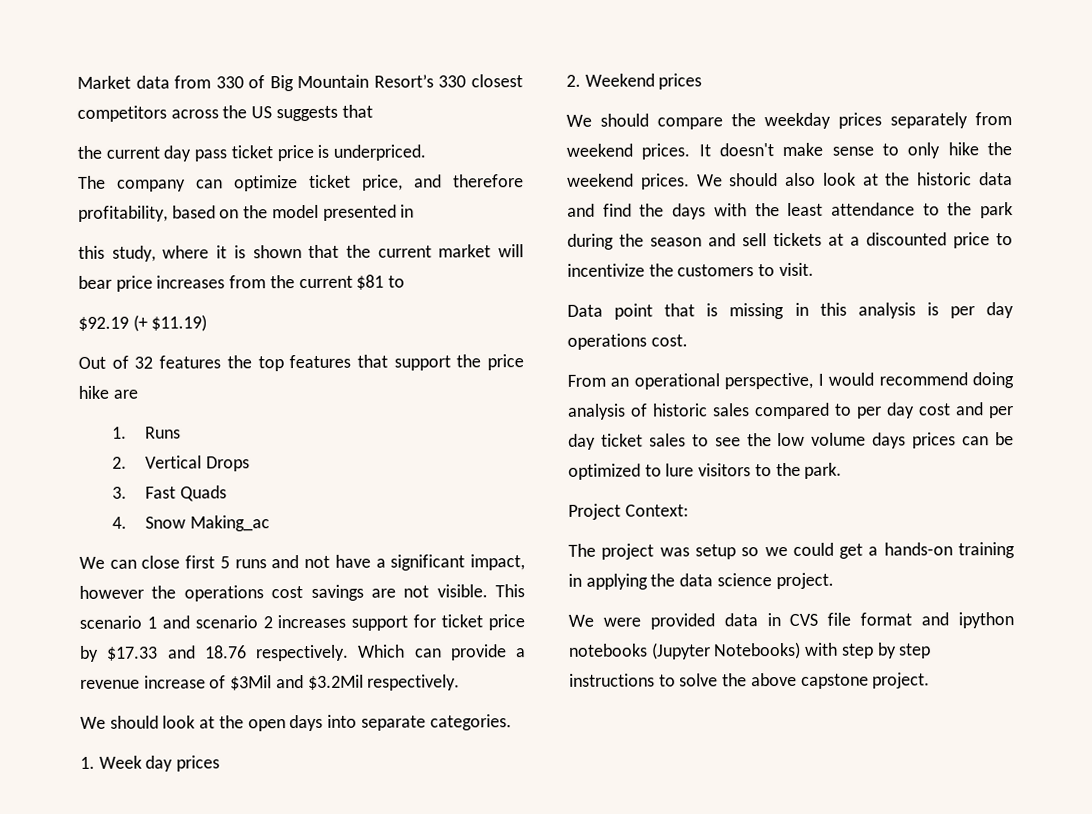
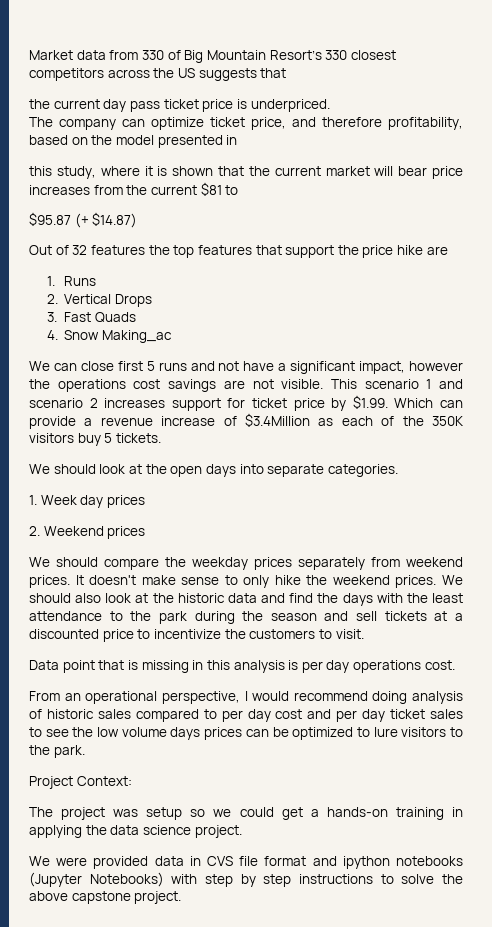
[78,314,208,332] $92.19 (+ $11.19) -> [29,212,138,228] $95.87 (+ $14.87)
[107,644,349,662] $17.33 and 18.76 respectively. -> [352,395,388,409] $1.99.
[230,674,461,691] $3Mil and $3.2Mil respectively. -> [245,413,464,427] [29,433,161,446] $3.4Million as each of the 350K visitors buy 5 tickets.

